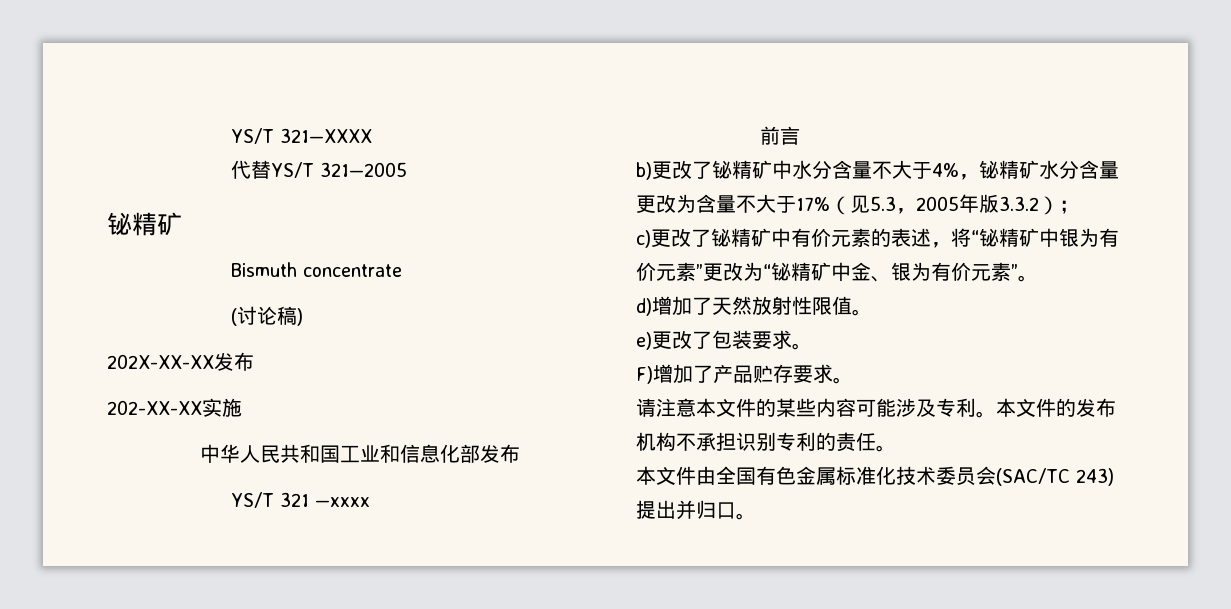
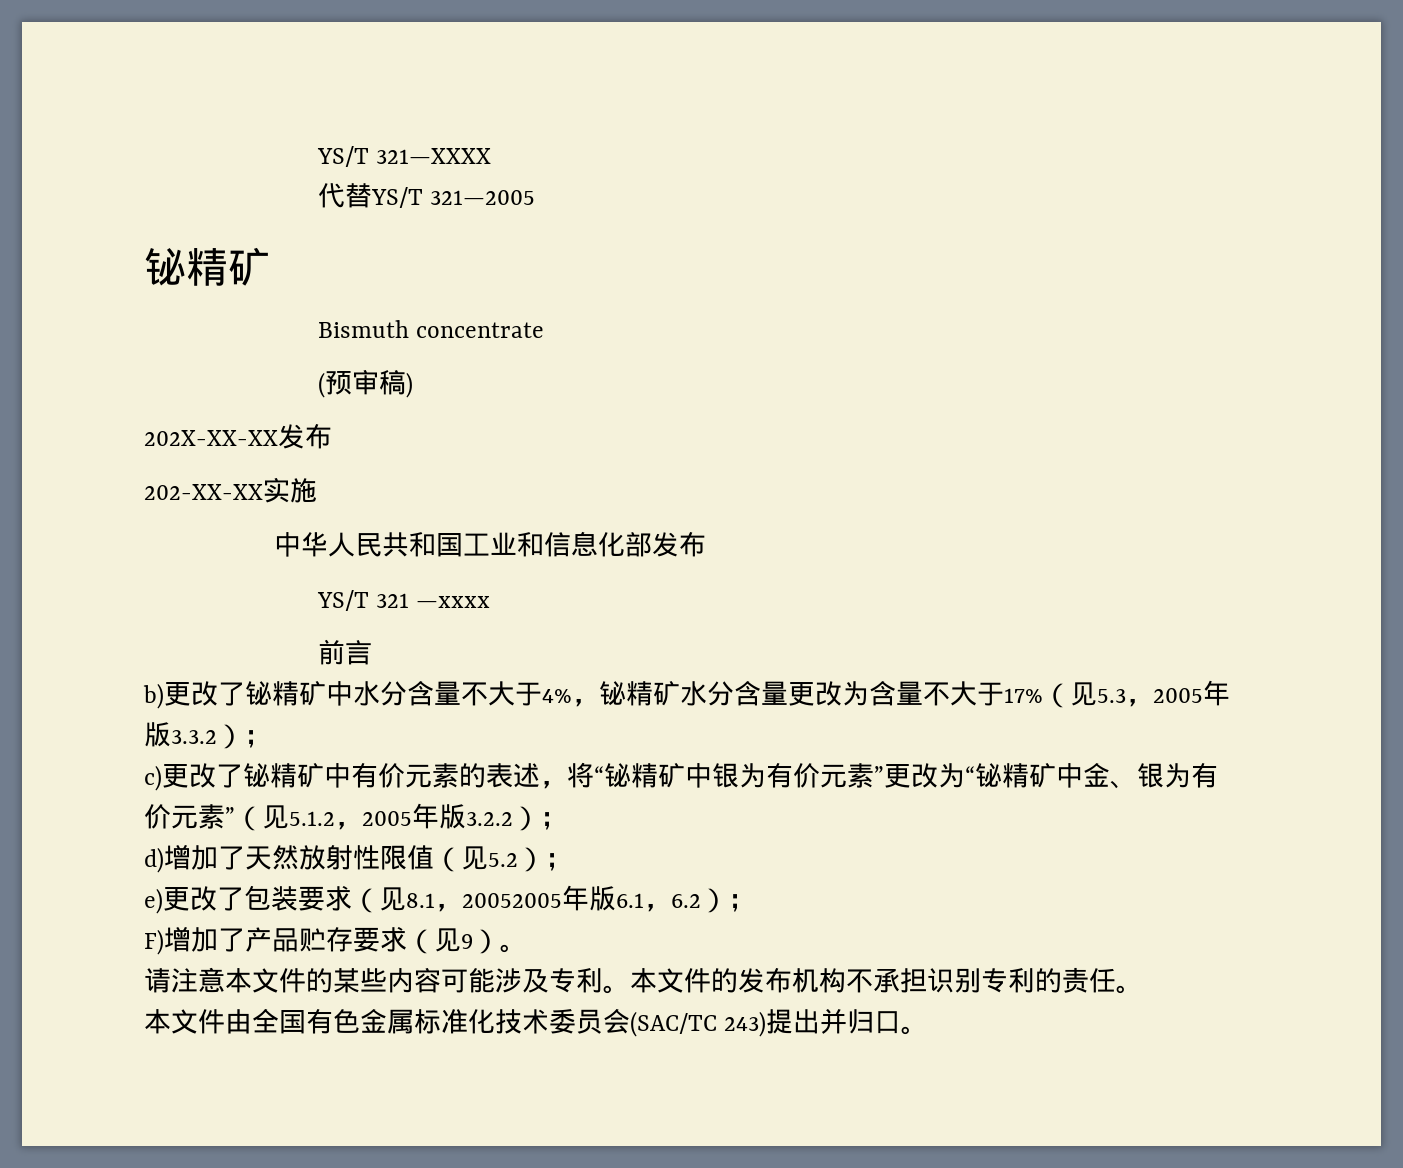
[237,306,278,325] 讨论 -> [324,369,379,395] 预审
[1018,275,1038,282] 。 -> [235,803,567,831] （见5.1.2，2005年版3.2.2）；
[852,309,872,316] 。 -> [434,846,572,872] （见5.2）；
[792,343,812,350] 。 -> [352,885,755,913] （见8.1，20052005年版6.1，6.2）；
(833, 373) none -> [407,928,500,954] （见9）

